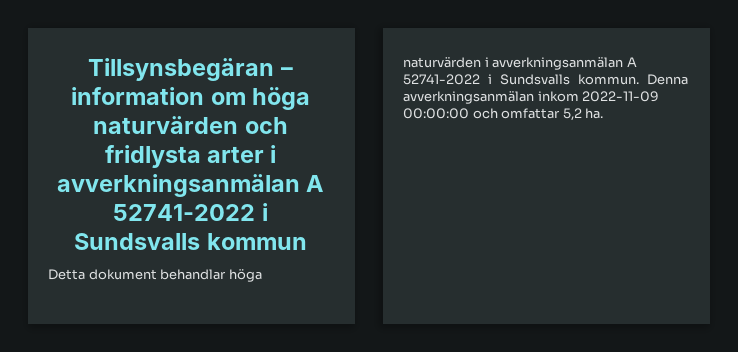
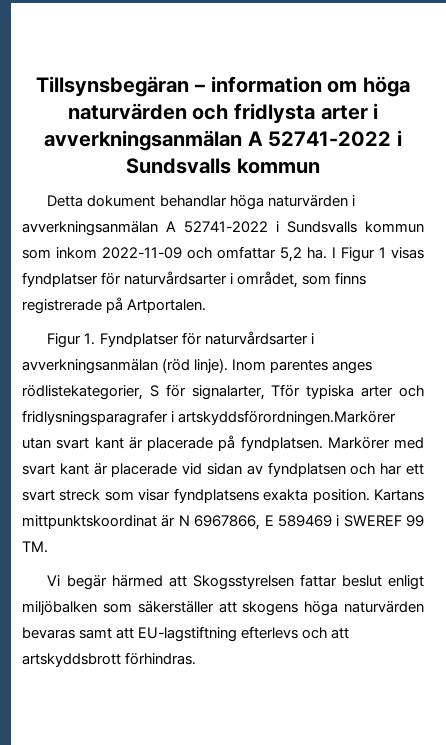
[578,74,688,85] [403,91,534,104] kommun. Denna avverkningsanmälan -> [365,221,424,233] [22,249,51,259] kommun som
[403,108,469,119] 00:00:00 -> (182, 253) none
(604, 113) none -> [332,247,424,262] [22,271,367,288] [22,297,207,314] [47,331,314,348] [22,358,373,374] [22,384,425,400] [22,410,397,426] [22,435,424,451] [22,462,425,477] [22,488,425,503] [22,515,424,530] [22,541,48,553] [47,574,425,590] [22,601,424,616] [22,626,350,642] [22,652,197,667] I Figur 1 visas fyndplatser för naturvårdsarter i området, som finns registrerade på Artportalen. // Figur 1. Fyndplatser för naturvårdsarter i avverkningsanmälan (röd linje). Inom parentes anges rödlistekategorier, S för signalarter, Tför typiska arter och fridlysningsparagrafer i artskyddsförordningen.Markörer utan svart kant är placerade på fyndplatsen. Markörer med svart kant är placerade vid sidan av fyndplatsen och har ett svart streck som visar fyndplatsens exakta position. Kartans mittpunktskoordinat är N 6967866, E 589469 i SWEREF 99 TM. // Vi begär härmed att Skogsstyrelsen fattar beslut enligt miljöbalken som säkerställer att skogens höga naturvärden bevaras samt att EU-lagstiftning efterlevs och att artskyddsbrott förhindras.

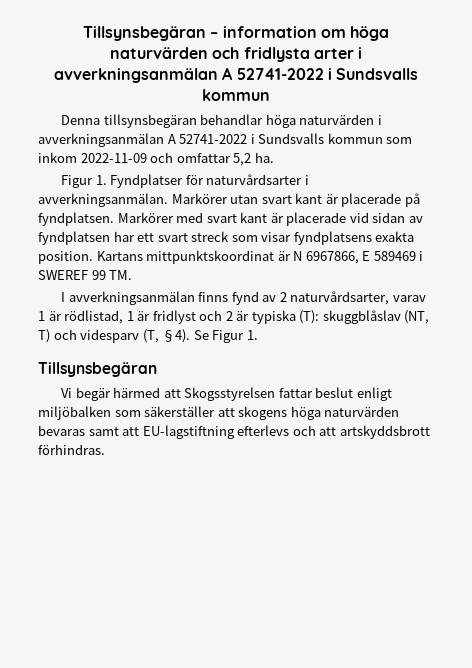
[47,195,156,207] Detta dokument -> [61,114,197,128] Denna tillsynsbegäran
[332,247,424,262] [22,271,367,288] [22,297,207,314] I Figur 1 visas fyndplatser för naturvårdsarter i området, som finns registrerade på Artportalen. -> (274, 157) none
[22,358,373,374] [22,384,425,400] [22,410,397,426] avverkningsanmälan (röd linje). Inom parentes anges rödlistekategorier, S för signalarter, Tför typiska arter och fridlysningsparagrafer i artskyddsförordningen.Markörer -> [38,193,228,207] avverkningsanmälan. Markörer
[350,463,376,475] och -> (110, 238) none
(48, 547) none -> [61,291,426,305] [38,310,430,324] [38,329,258,343] [38,362,157,377] // I avverkningsanmälan finns fynd av 2 naturvårdsarter, varav 1 är rödlistad, 1 är fridlyst och 2 är typiska (T): skuggblåslav (NT, T) och videsparv (T, §4). Se Figur 1. // Tillsynsbegäran

